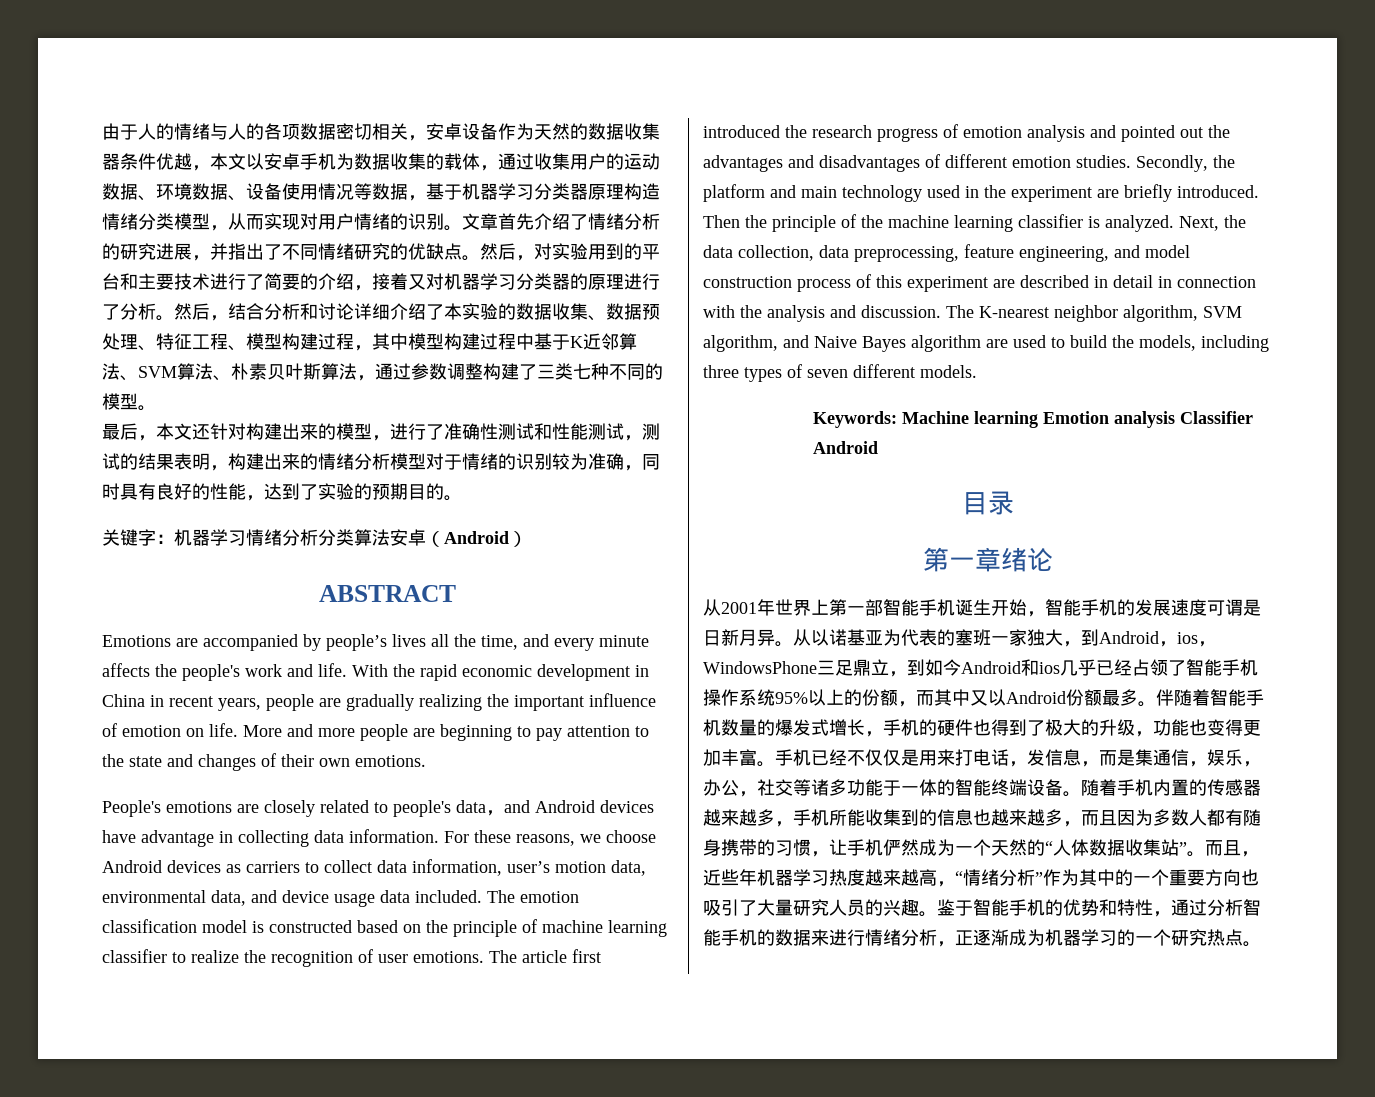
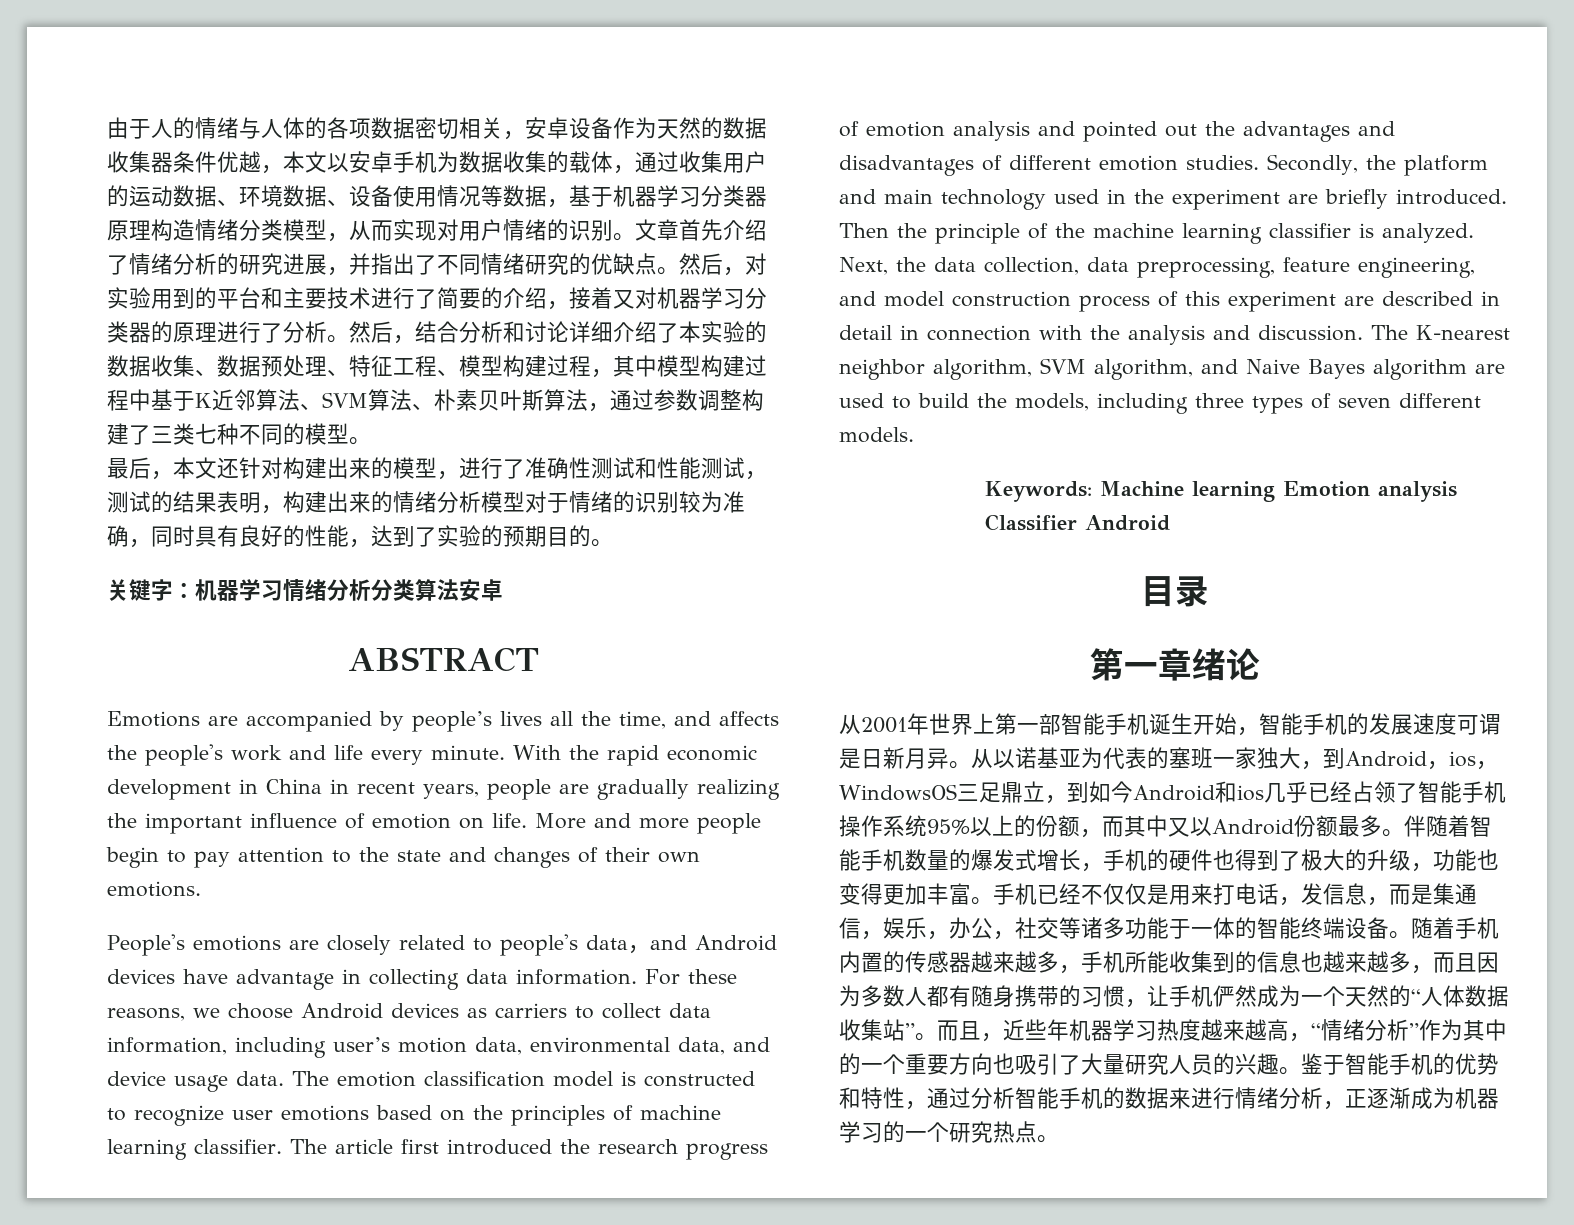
(246, 131) none -> [283,117,305,139] 体
[426,531,527,547] （Android） -> (503, 590) none
[554,635,649,651] every minute -> (711, 718) none
[318,663,347,677] life. -> [334,745,505,765] life every minute.
[413,724,512,741] are beginning -> [106,847,159,868] begin
(502, 867) none -> [235,1037,326,1058] including
[380,890,482,903] data included. -> [236,1071,284,1086] data.
(352, 926) none -> [107,1105,369,1126] to recognize user emotions
[453,920,517,937] principle -> [511,1105,605,1126] principles
[102,949,484,967] classifier to realize the recognition of user emotions. -> [194,1139,282,1154] classifier.
[703,661,817,674] WindowsPhone -> [839,784,957,801] WindowsOS

